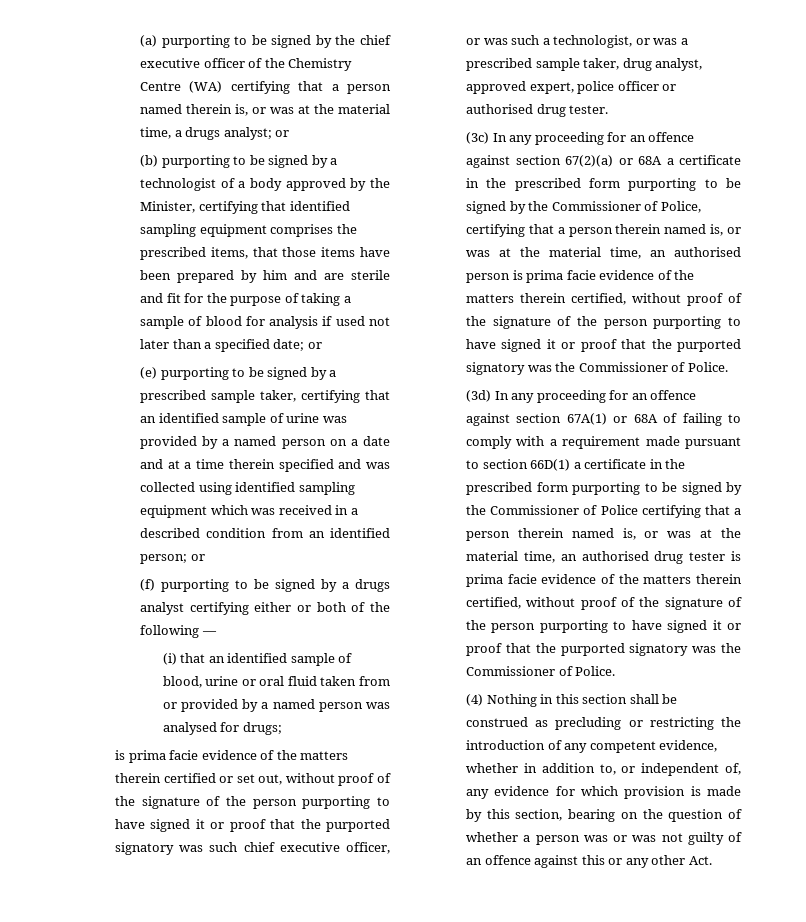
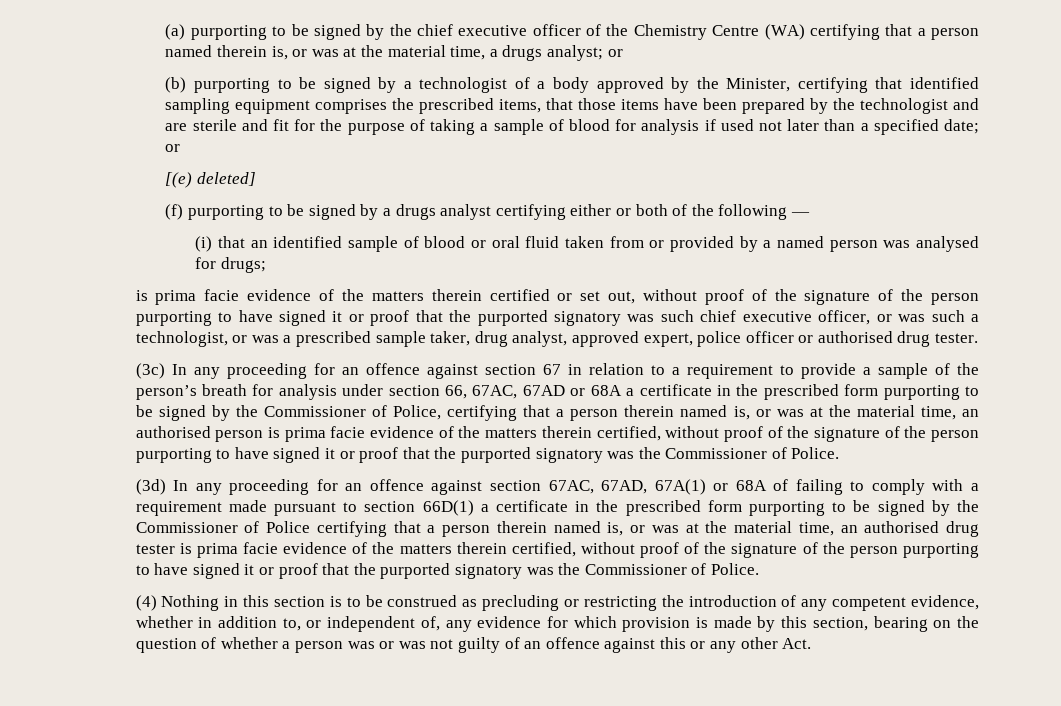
[263,270,288,280] him -> [833,98,949,114] the technologist
[140,367,337,380] [140,390,390,403] [140,413,347,426] [140,436,390,449] [140,459,391,472] [140,482,355,495] [140,505,358,518] [140,528,390,538] [140,554,205,564] (e) purporting to be signed by a prescribed sample taker, certifying that an identified sample of urine was provided by a named person on a date and at a time therein specified and was collected using identified sampling equipment which was received in a described condition from an identified person; or -> [165,172,257,188] [(e) deleted]
[162,676,239,688] blood, urine -> [424,236,466,248] blood
[565,155,614,167] 67(2)(a) -> [542,363,980,379] [135,384,565,400] 67 in relation to a requirement to provide a sample of the person’s breath for analysis under section 66, 67AC, 67AD
(562, 418) none -> [548,480,648,494] 67AC, 67AD,
[629,694,659,704] shall -> [329,596,361,607] is to

